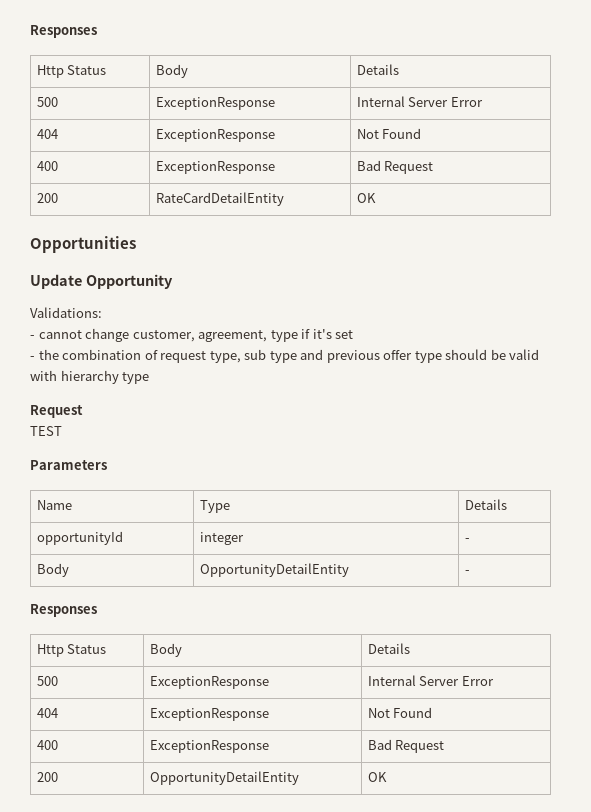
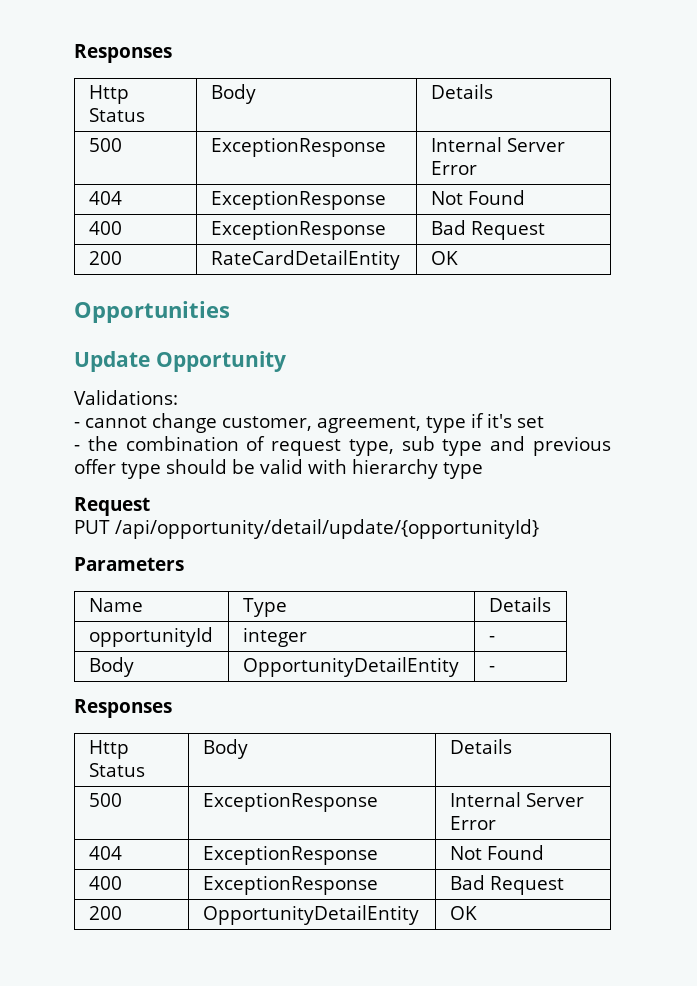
[30,426,62,436] TEST -> [74,519,539,539] PUT /api/opportunity/detail/update/{opportunityId}

